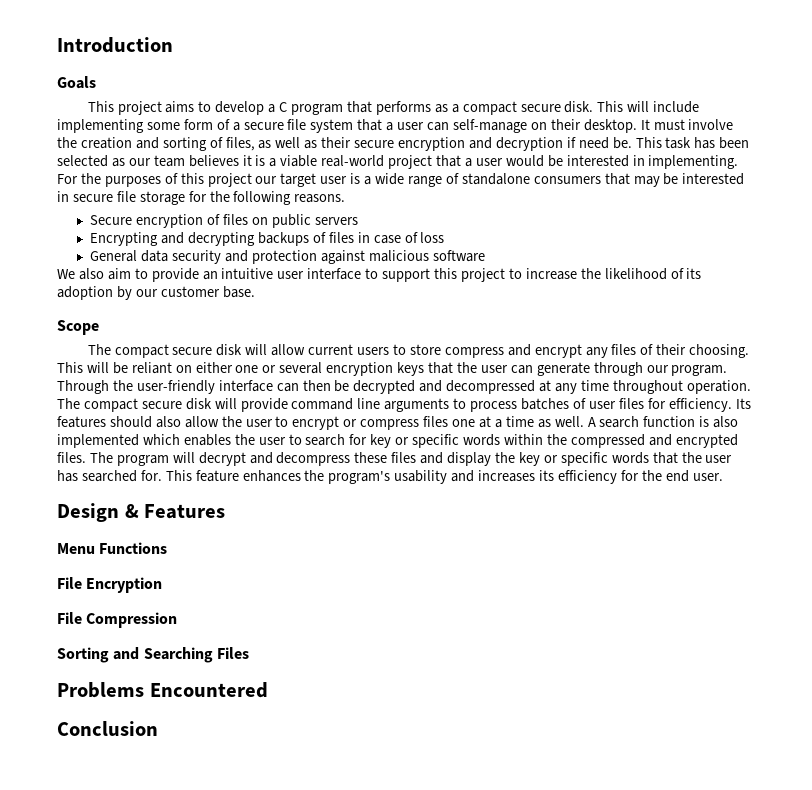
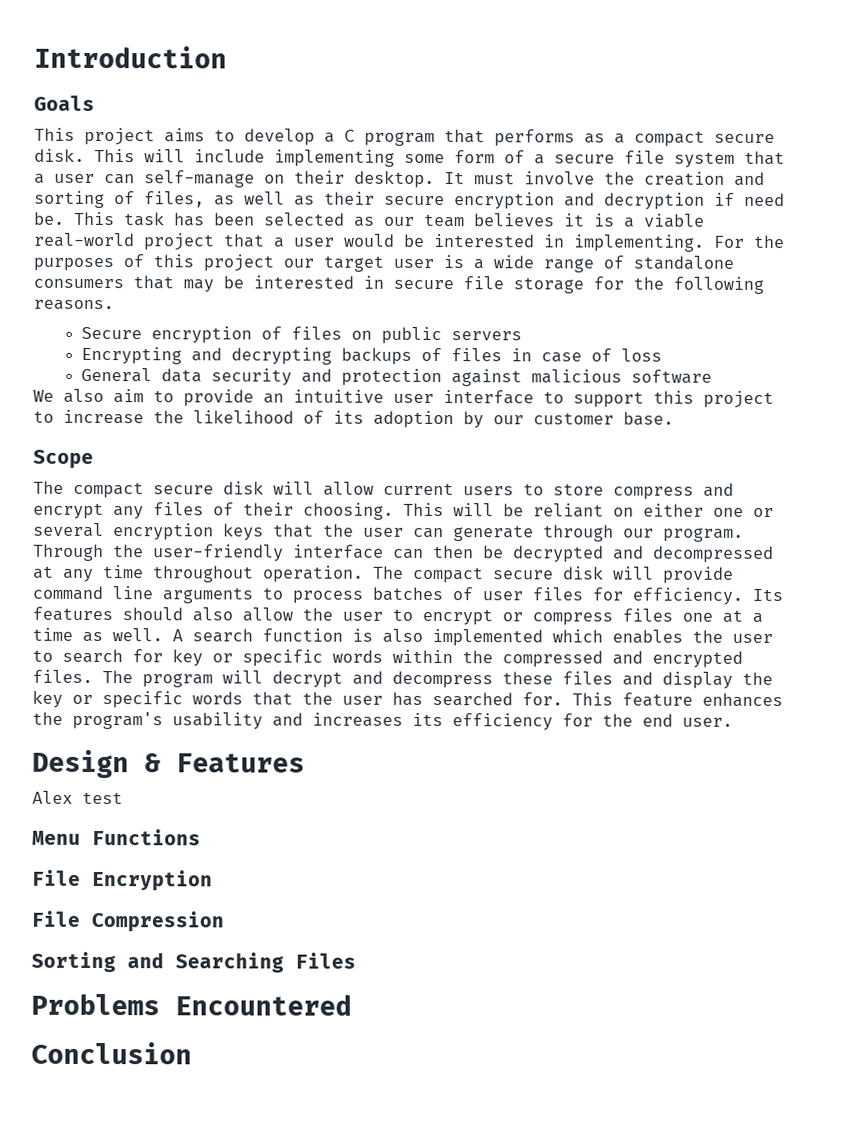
(226, 511) none -> [32,790,123,805] // Alex test

